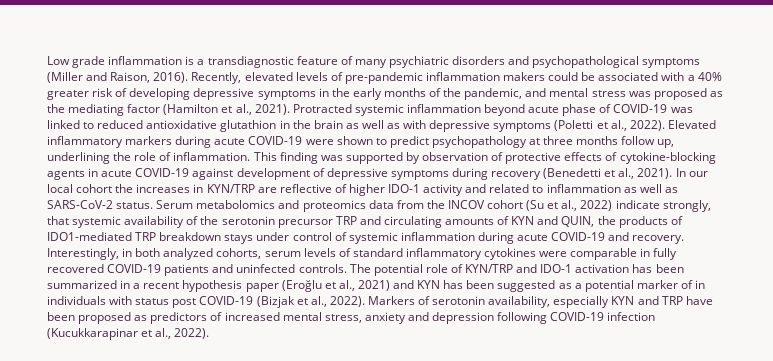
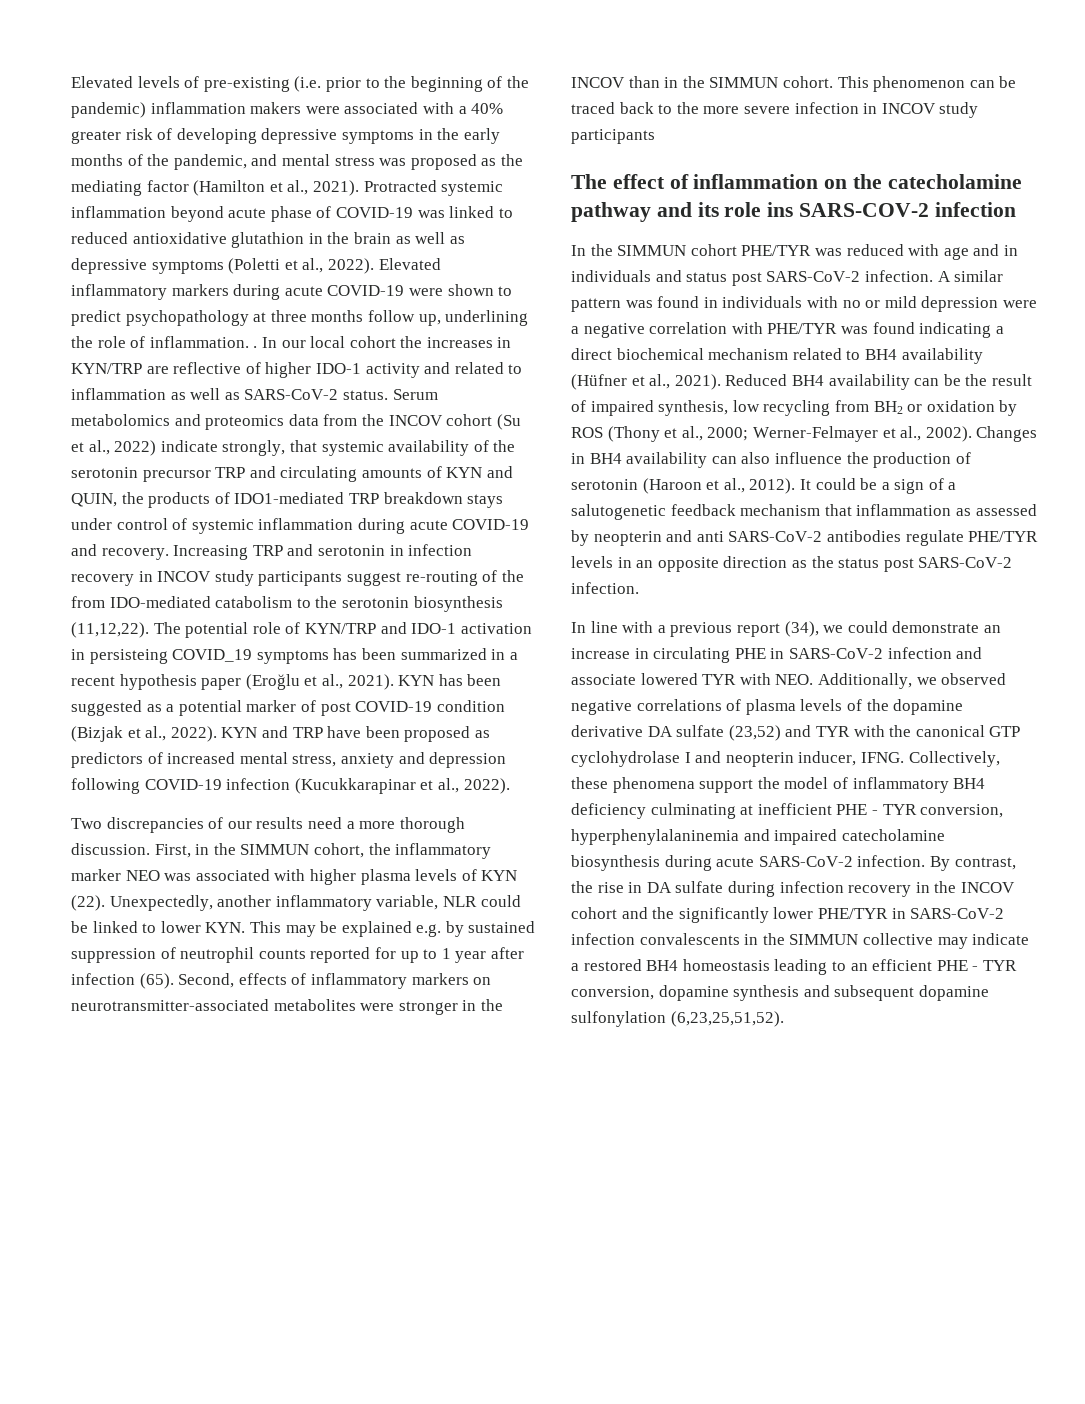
[47,56,701,68] [47,72,596,84] Low grade inflammation is a transdiagnostic feature of many psychiatric disorders and psychopathological symptoms (Miller and Raison, 2016). Recently, elevated levels of pre-pandemic inflammation makers could be -> [71,76,529,92] [71,102,340,118] Elevated levels of pre-existing (i.e. prior to the beginning of the pandemic) inflammation makers were
[403,120,427,129] with -> (465, 240) none
[253,152,716,164] [47,168,673,180] This finding was supported by observation of protective effects of cytokine-blocking agents in acute COVID-19 against development of depressive symptoms during recovery (Benedetti et al., 2021). -> [253,346,258,348] .
[47,248,678,260] [47,264,347,276] Interestingly, in both analyzed cohorts, serum levels of standard inflammatory cytokines were comparable in fully recovered COVID-19 patients and uninfected controls. -> [173,544,473,560] [71,570,524,586] [71,596,503,612] [71,622,149,638] Increasing TRP and serotonin in infection recovery in INCOV study participants suggest re-routing of the from IDO-mediated catabolism to the serotonin biosynthesis (11,12,22).
(630, 268) none -> [71,649,329,664] in persisteing COVID_19 symptoms
[357,280,415,291] 2021) and -> [347,674,394,690] 2021).
[695,280,706,289] [47,296,170,305] in individuals with status -> (316, 706) none
(254, 300) none -> [436,700,505,712] condition
[367,296,610,308] Markers of serotonin availability, especially -> (217, 734) none
(210, 333) none -> [71,817,465,833] [71,843,492,859] [71,869,518,885] [71,895,521,911] [71,921,536,937] [71,947,524,963] [71,973,492,989] [71,999,503,1015] [571,76,1017,92] [571,102,979,118] [571,129,655,144] [571,174,1022,189] [571,202,1016,222] [571,244,1018,260] [571,270,1004,286] [571,296,1037,312] [571,322,1004,338] [571,348,983,364] [571,374,1032,390] [571,400,1018,416] [571,426,1038,442] [571,452,971,468] [571,478,957,494] [571,504,1037,520] [571,530,1039,546] [571,556,1013,572] [571,582,639,594] [571,621,1001,637] [571,647,983,663] [571,673,1007,689] [571,699,964,715] [571,725,1021,741] [571,751,1000,767] [571,777,986,793] [571,803,1004,819] [571,829,945,845] [571,855,1016,871] [571,881,1015,897] [571,907,1005,923] [571,933,1030,949] [571,959,1017,975] [571,985,989,1001] [571,1011,784,1027] // Two discrepancies of our results need a more thorough discussion. First, in the SIMMUN cohort, the inflammatory marker NEO was associated with higher plasma levels of KYN (22). Unexpectedly, another inflammatory variable, NLR could be linked to lower KYN. This may be explained e.g. by sustained suppression of neutrophil counts reported for up to 1 year after infection (65). Second, effects of inflammatory markers on neurotransmitter-associated metabolites were stronger in the INCOV than in the SIMMUN cohort. This phenomenon can be traced back to the more severe infection in INCOV study participants // The effect of inflammation on the catecholamine pathway and its role ins SARS-COV-2 infection // In the SIMMUN cohort PHE/TYR was reduced with age and in individuals and status post SARS-CoV-2 infection. A similar pattern was found in individuals with no or mild depression were a negative correlation with PHE/TYR was found indicating a direct biochemical mechanism related to BH4 availability (Hüfner et al., 2021). Reduced BH4 availability can be the result of impaired synthesis, low recycling from BH2 or oxidation by ROS (Thony et al., 2000; Werner-Felmayer et al., 2002). Changes in BH4 availability can also influence the production of serotonin (Haroon et al., 2012). It could be a sign of a salutogenetic feedback mechanism that inflammation as assessed by neopterin and anti SARS-CoV-2 antibodies regulate PHE/TYR levels in an opposite direction as the status post SARS-CoV-2 infection. // In line with a previous report (34), we could demonstrate an increase in circulating PHE in SARS-CoV-2 infection and associate lowered TYR with NEO. Additionally, we observed negative correlations of plasma levels of the dopamine derivative DA sulfate (23,52) and TYR with the canonical GTP cyclohydrolase I and neopterin inducer, IFNG. Collectively, these phenomena support the model of inflammatory BH4 deficiency culminating at inefficient PHE - TYR conversion, hyperphenylalaninemia and impaired catecholamine biosynthesis during acute SARS-CoV-2 infection. By contrast, the rise in DA sulfate during infection recovery in the INCOV cohort and the significantly lower PHE/TYR in SARS-CoV-2 infection convalescents in the SIMMUN collective may indicate a restored BH4 homeostasis leading to an efficient PHE - TYR conversion, dopamine synthesis and subsequent dopamine sulfonylation (6,23,25,51,52).

